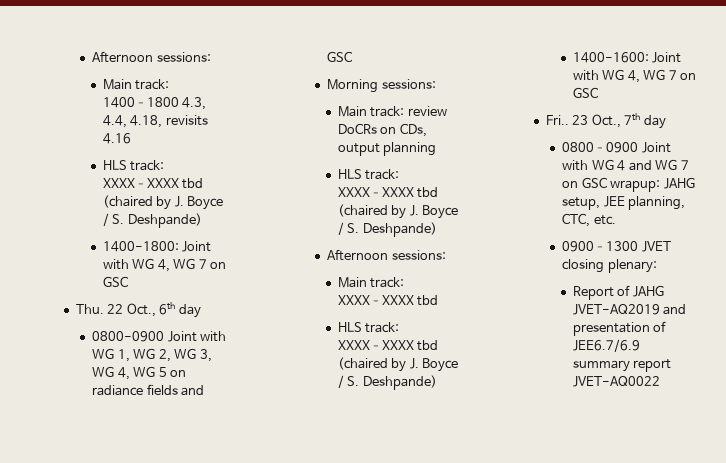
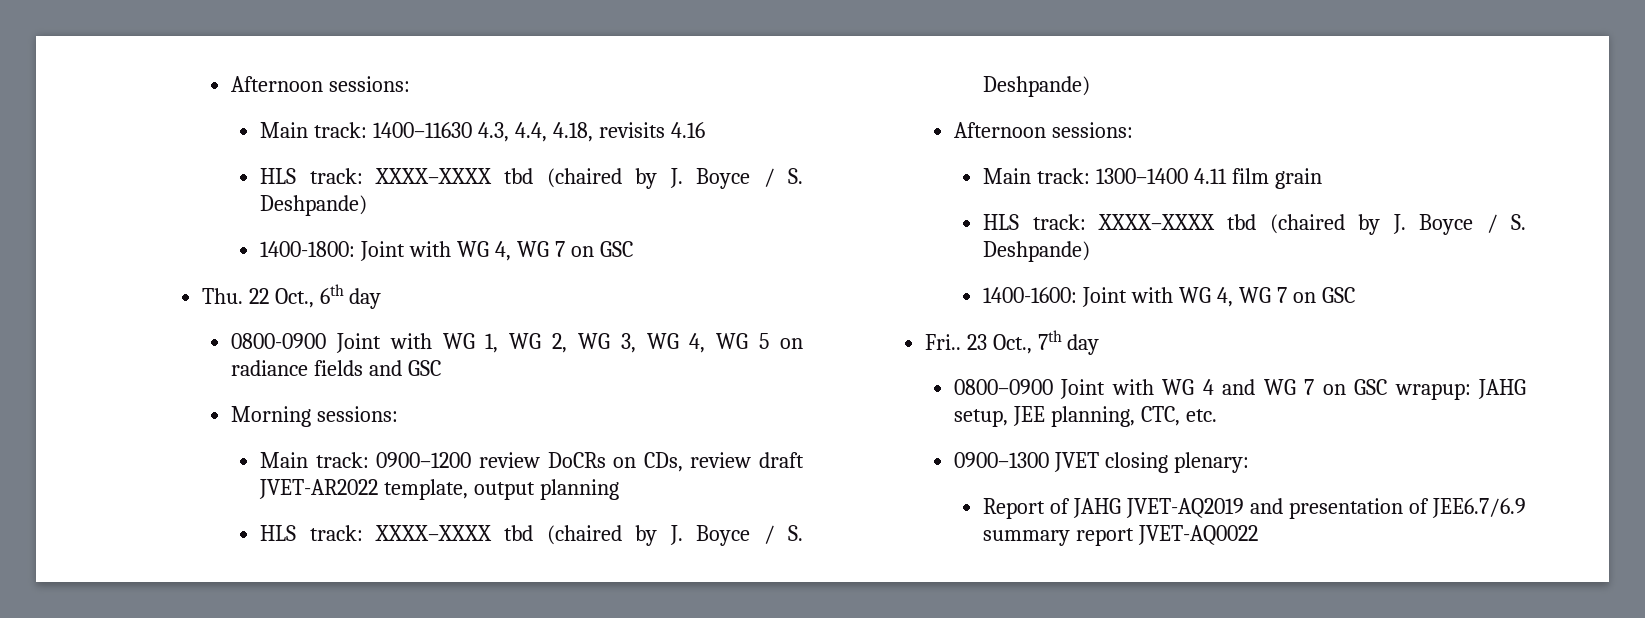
[91,51,211,63] [102,79,170,90] [102,97,179,108] Afternoon sessions: // Main track: 1400–1800 -> [230,76,410,92] [260,122,473,138] Afternoon sessions: // Main track: 1400–11630
(405, 111) none -> [376,452,472,468] 0900–1200
(427, 130) none -> [690,452,805,468] [259,479,469,500] review draft JVET-AR2022 template,
[337,295,439,306] XXXX–XXXX tbd -> [1096,168,1322,189] 1300–1400 4.11 film grain

